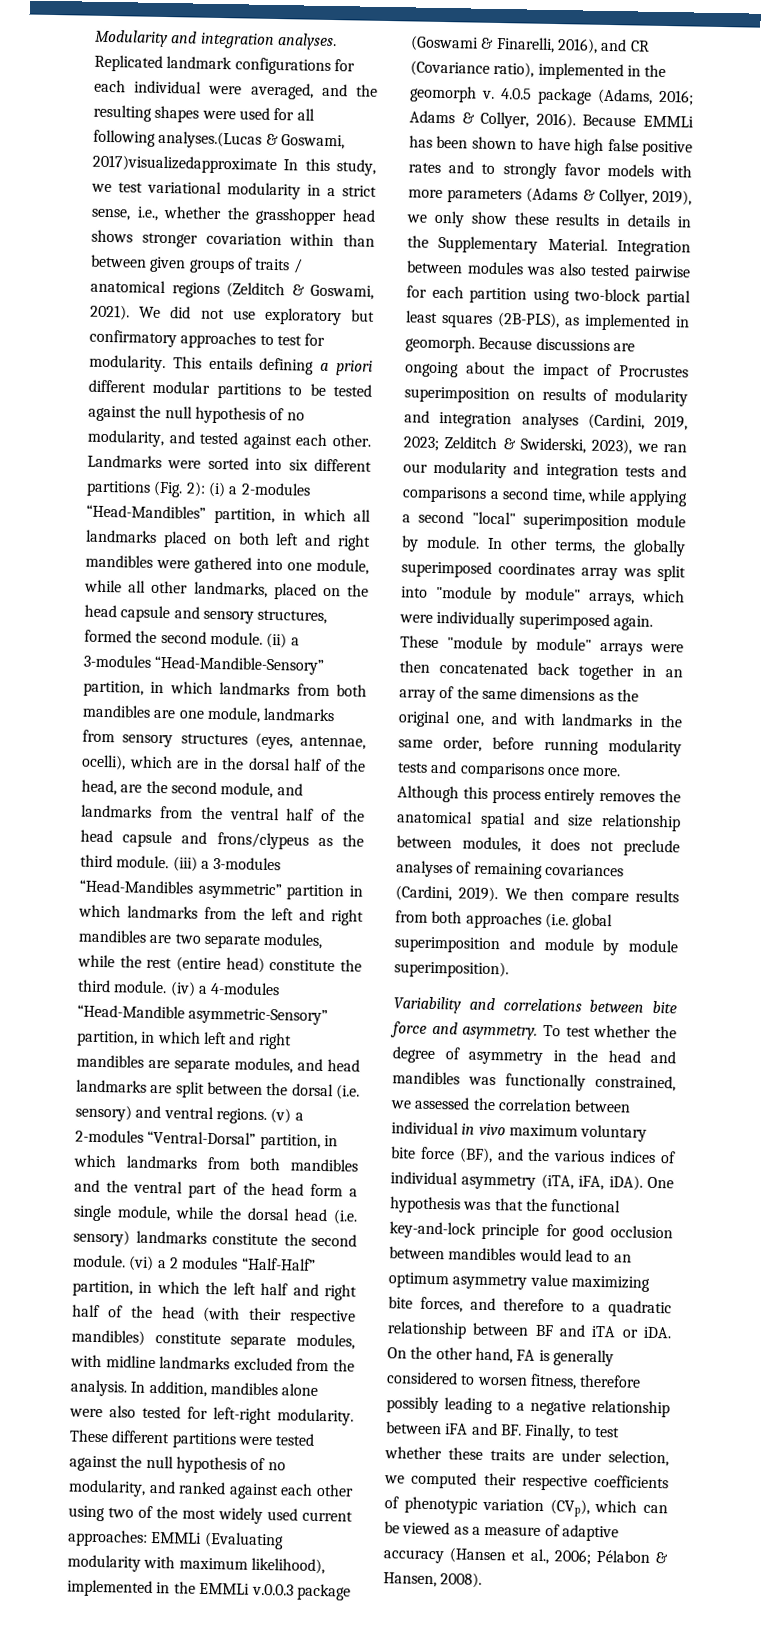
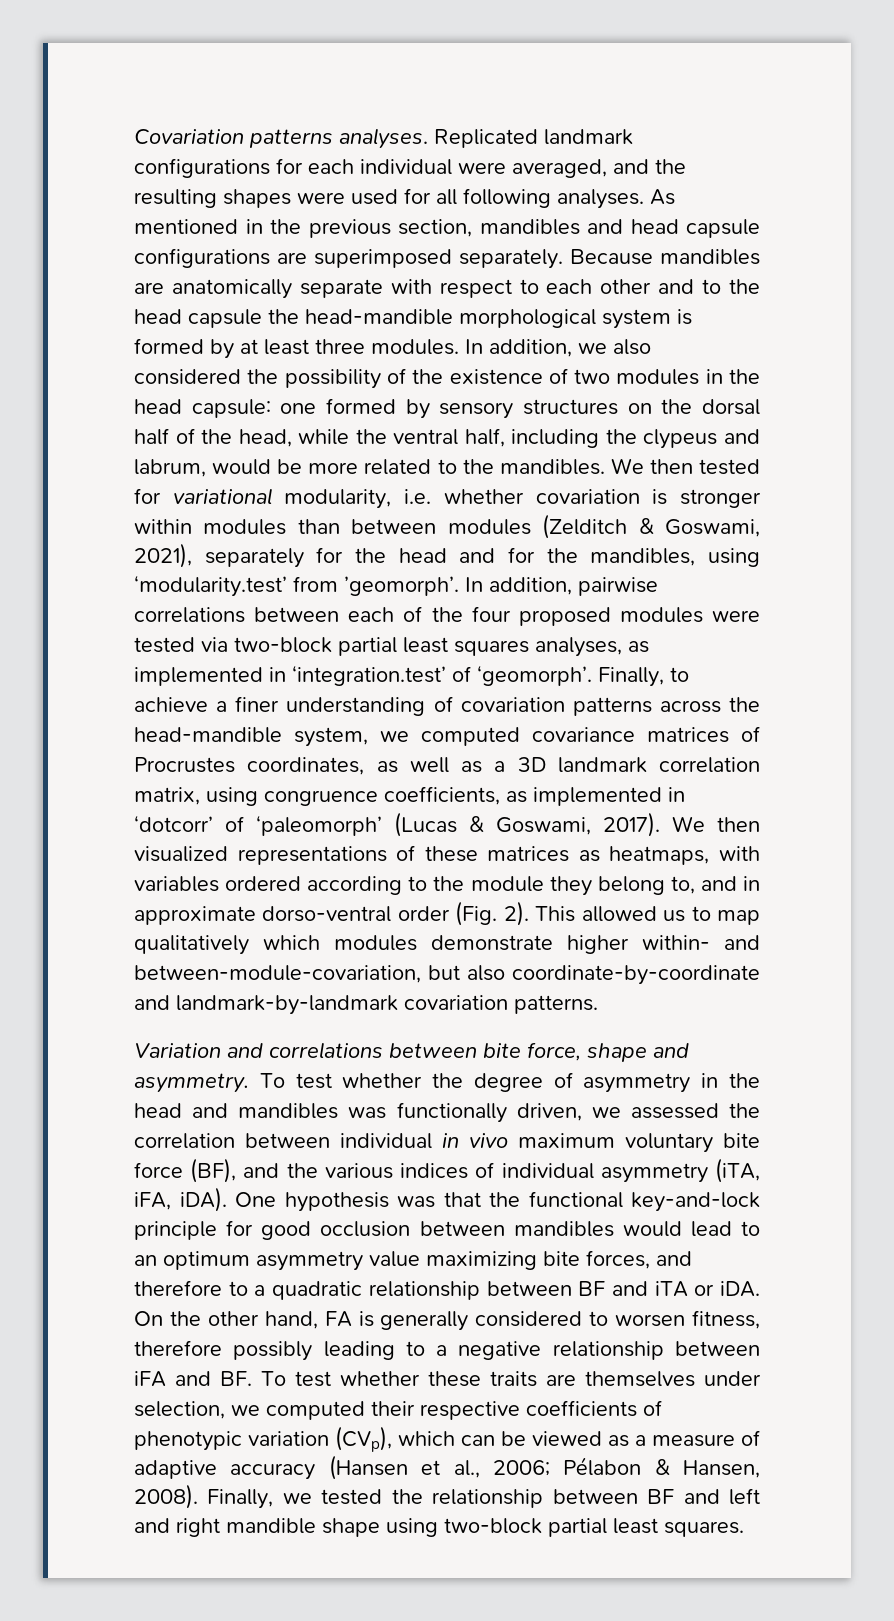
[94,29,275,49] Modularity and integration -> [134,129,333,148] Covariation patterns
[158,130,345,150] [92,154,376,176] [91,180,377,200] [91,206,376,226] [91,229,375,248] [90,254,303,274] [90,279,374,300] [90,304,375,326] [89,329,326,349] [89,354,373,376] [88,379,372,400] [88,405,305,424] [87,429,371,450] [87,454,372,472] [86,480,311,498] [86,504,371,525] [86,529,371,551] [85,554,369,575] [84,579,369,600] [84,604,328,625] [84,629,300,649] [83,654,325,675] [83,680,367,697] [82,704,336,723] [82,729,366,750] [81,754,218,771] analyses.(Lucas & Goswami, 2017)visualizedapproximate In this study, we test variational modularity in a strict sense, i.e., whether the grasshopper head shows stronger covariation within than between given groups of traits / anatomical regions (Zelditch & Goswami, 2021). We did not use exploratory but confirmatory approaches to test for modularity. This entails defining a priori different modular partitions to be tested against the null hypothesis of no modularity, and tested against each other. Landmarks were sorted into six different partitions (Fig. 2): (i) a 2-modules “Head-Mandibles” partition, in which all landmarks placed on both left and right mandibles were gathered into one module, while all other landmarks, placed on the head capsule and sensory structures, formed the second module. (ii) a 3-modules “Head-Mandible-Sensory” partition, in which landmarks from both mandibles are one module, landmarks from sensory structures (eyes, antennae, ocelli), which are in -> [557,189,675,209] [134,219,760,238] [134,248,760,269] [134,279,760,299] [134,309,692,329] [134,338,651,359] [134,368,760,389] [134,398,652,419] analyses. As mentioned in the previous section, mandibles and head capsule configurations are superimposed separately. Because mandibles are anatomically separate with respect to each other and to the head capsule the head-mandible morphological system is formed by at least three modules. In addition, we also considered the possibility of the existence of two modules in the head capsule: one formed by sensory structures on
[120,780,303,799] [81,804,365,822] [80,829,364,850] [80,854,282,872] [79,879,364,901] [78,904,364,926] [78,929,324,949] [77,954,362,973] [77,979,281,997] [77,1004,329,1026] [76,1030,292,1050] [76,1054,360,1074] [76,1079,360,1100] [75,1104,304,1125] [75,1129,338,1150] [73,1154,358,1172] [74,1179,358,1199] [73,1204,358,1225] [73,1229,357,1247] [72,1254,316,1271] [72,1280,357,1301] [72,1304,356,1326] [71,1329,356,1350] [70,1354,355,1372] [70,1379,319,1397] [69,1405,354,1426] [69,1429,316,1449] [69,1455,286,1474] [68,1479,354,1500] [68,1505,353,1524] [67,1529,284,1550] [67,1554,325,1575] [67,1579,351,1601] [410,35,650,54] [410,60,667,81] [409,85,694,106] [409,110,694,129] [409,135,693,157] [408,161,692,180] [408,187,692,206] [406,210,691,228] [407,235,691,257] [406,260,691,282] [406,285,570,305] are the second module, and landmarks from the ventral half of the head capsule and frons/clypeus as the third module. (iii) a 3-modules “Head-Mandibles asymmetric” partition in which landmarks from the left and right mandibles are two separate modules, while the rest (entire head) constitute the third module. (iv) a 4-modules “Head-Mandible asymmetric-Sensory” partition, in which left and right mandibles are separate modules, and head landmarks are split between the dorsal (i.e. sensory) and ventral regions. (v) a 2-modules “Ventral-Dorsal” partition, in which landmarks from both mandibles and the ventral part of the head form a single module, while the dorsal head (i.e. sensory) landmarks constitute the second module. (vi) a 2 modules “Half-Half” partition, in which the left half and right half of the head (with their respective mandibles) constitute separate modules, with midline landmarks excluded from the analysis. In addition, mandibles alone were also tested for left-right modularity. These different partitions were tested against the null hypothesis of no modularity, and ranked against each other using two of the most widely used current approaches: EMMLi (Evaluating modularity with maximum likelihood), implemented in the EMMLi v.0.0.3 package (Goswami & Finarelli, 2016), and CR (Covariance ratio), implemented in the geomorph v. 4.0.5 package (Adams, 2016; Adams & Collyer, 2016). Because EMMLi has been shown to have high false positive rates and to strongly favor models with more parameters (Adams & Collyer, 2019), we only show these results in details in the Supplementary Material. Integration between modules was also tested pairwise for each partition using -> [298,428,760,449] [134,458,761,477] [134,488,761,509] [134,514,761,539] [134,543,761,568] [134,575,658,597] [134,606,760,626] [134,637,228,653] while the ventral half, including the clypeus and labrum, would be more related to the mandibles. We then tested for variational modularity, i.e. whether covariation is stronger within modules than between modules (Zelditch & Goswami, 2021), separately for the head and for the mandibles, using ‘modularity.test’ from ’geomorph’. In addition, pairwise correlations between each of the four proposed modules were tested via
[497,312,690,332] [405,335,635,353] [405,361,689,380] [404,386,688,407] [404,410,688,431] [403,436,687,455] [403,460,687,481] [402,486,688,507] [402,510,686,531] [401,535,686,557] [401,560,686,582] [401,585,685,606] [399,610,653,631] [400,635,684,656] [399,660,683,681] [399,686,639,702] [398,710,683,728] [398,736,682,757] [397,760,622,779] [397,785,681,805] [397,810,681,832] [396,835,680,857] [396,860,624,879] [395,885,679,906] [395,910,614,931] [394,936,678,956] [394,960,509,979] [393,996,461,1014] (2B-PLS), as implemented in geomorph. Because discussions are ongoing about the impact of Procrustes superimposition on results of modularity and integration analyses (Cardini, 2019, 2023; Zelditch & Swiderski, 2023), we ran our modularity and integration tests and comparisons a second time, while applying a second "local" superimposition module by module. In other terms, the globally superimposed coordinates array was split into "module by module" arrays, which were individually superimposed again. These "module by module" arrays were then concatenated back together in an array of the same dimensions as the original one, and with landmarks in the same order, before running modularity tests and comparisons once more. Although this process entirely removes the anatomical spatial and size relationship between modules, it does not preclude analyses of remaining covariances (Cardini, 2019). We then compare results from both approaches (i.e. global superimposition and module by module superimposition). // Variability -> [535,637,649,657] [134,665,689,687] [134,696,760,716] [134,726,760,747] [134,757,760,775] [134,786,685,806] [134,812,760,837] [134,845,760,865] [134,876,761,896] [134,901,761,926] [134,935,760,955] [134,965,760,985] [134,995,598,1015] [134,1043,221,1058] analyses, as implemented in ‘integration.test’ of ‘geomorph’. Finally, to achieve a finer understanding of covariation patterns across the head-mandible system, we computed covariance matrices of Procrustes coordinates, as well as a 3D landmark correlation matrix, using congruence coefficients, as implemented in ‘dotcorr’ of ‘paleomorph’ (Lucas & Goswami, 2017). We then visualized representations of these matrices as heatmaps, with variables ordered according to the module they belong to, and in approximate dorso-ventral order (Fig. 2). This allowed us to map qualitatively which modules demonstrate higher within- and between-module-covariation, but also coordinate-by-coordinate and landmark-by-landmark covariation patterns. // Variation
[390,1021,427,1038] force -> [527,1042,647,1062] force, shape
[595,1074,676,1092] constrained, -> [516,1103,582,1121] driven,
[524,1423,592,1441] Finally, to -> [261,1371,286,1386] To
(554, 1457) none -> [585,1371,695,1387] themselves
(483, 1580) none -> [207,1488,761,1509] [134,1518,744,1537] Finally, we tested the relationship between BF and left and right mandible shape using two-block partial least squares.

